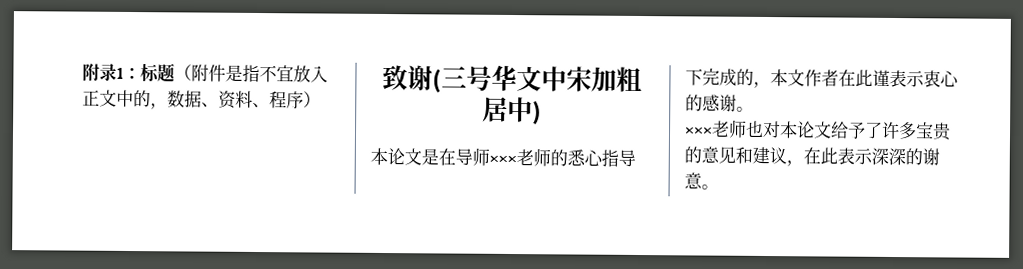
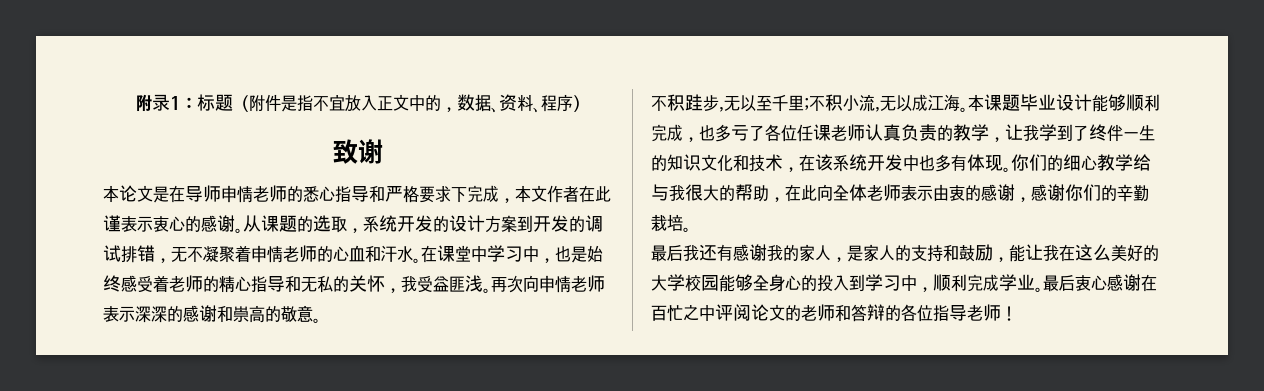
[432,64,642,93] [482,96,542,125] (三号华文中宋加粗居中) -> (383, 151) none
[489,155,517,165] ××× -> [221,185,253,203] 申情
[685,68,754,86] 下完成的 -> [369,185,499,203] 和严格要求下完成
[684,119,952,141] [684,146,940,167] [684,172,719,190] // ×××老师也对本论文给予了许多宝贵的意见和建议，在此表示深深的谢意。 -> [243,215,603,233] [103,245,603,263] [103,275,605,293] [103,305,321,323] [651,94,1160,112] [651,124,1155,142] [651,154,1151,172] [651,184,1149,202] [651,214,691,232] [651,244,1159,262] [651,274,1157,292] [651,304,1017,322] 从课题的选取，系统开发的设计方案到开发的调试排错，无不凝聚着申情老师的心血和汗水。在课堂中学习中，也是始终感受着老师的精心指导和无私的关怀，我受益匪浅。再次向申情老师表示深深的感谢和崇高的敬意。 // 不积跬步,无以至千里;不积小流,无以成江海。本课题毕业设计能够顺利完成，也多亏了各位任课老师认真负责的教学，让我学到了终伴一生的知识文化和技术，在该系统开发中也多有体现。你们的细心教学给与我很大的帮助，在此向全体老师表示由衷的感谢，感谢你们的辛勤栽培。 // 最后我还有感谢我的家人，是家人的支持和鼓励，能让我在这么美好的大学校园能够全身心的投入到学习中，顺利完成学业。最后衷心感谢在百忙之中评阅论文的老师和答辩的各位指导老师！

